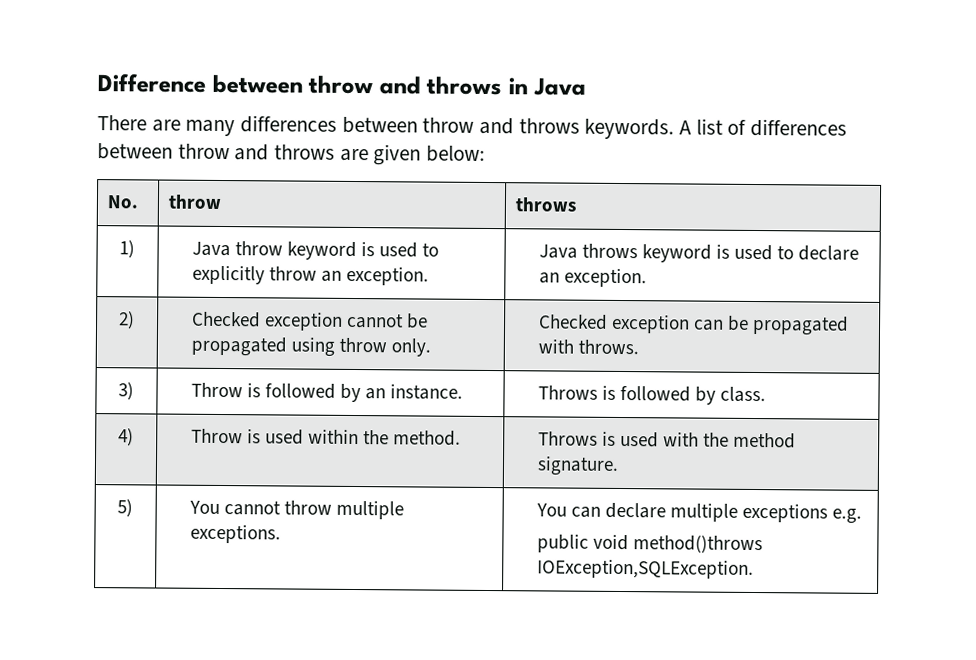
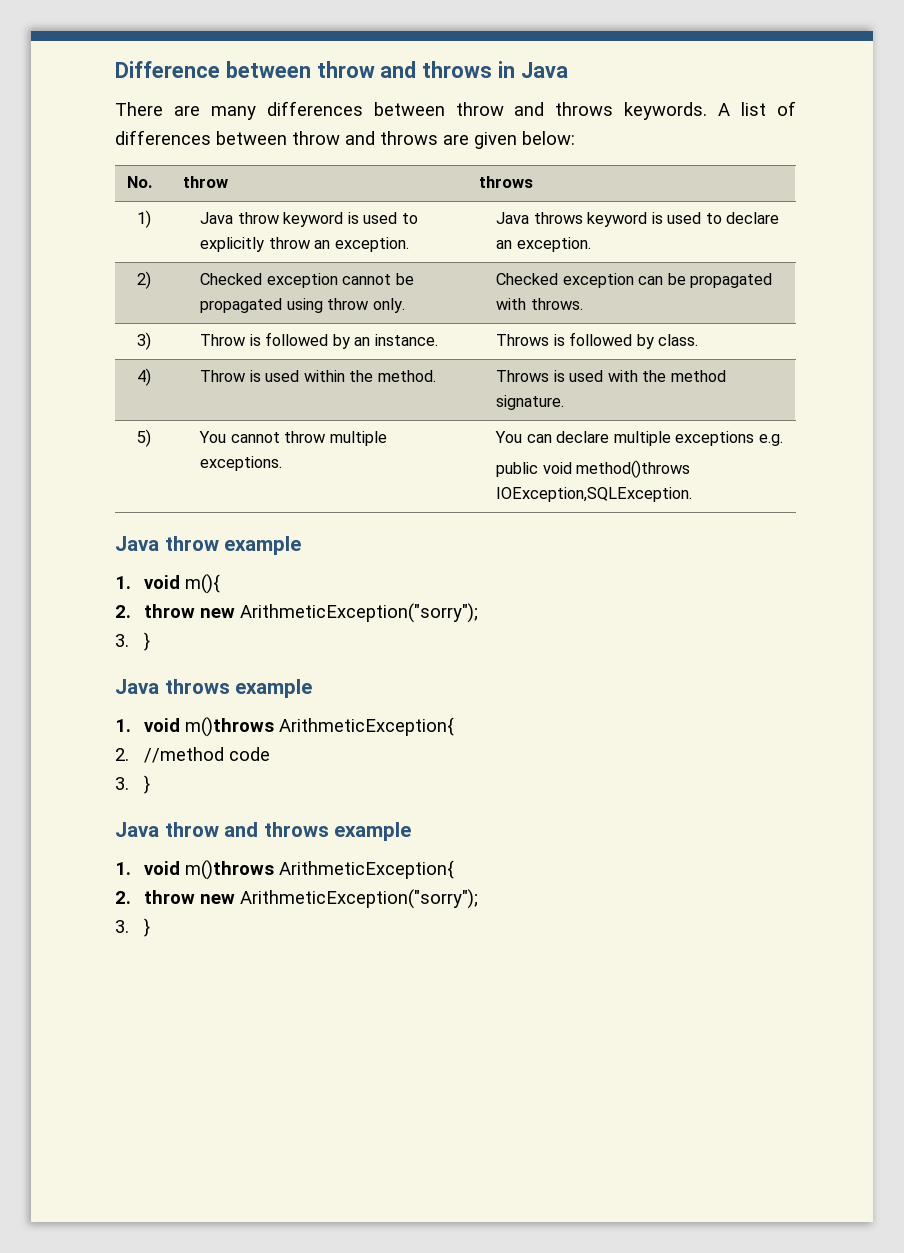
(754, 569) none -> [115,536,302,555] [115,574,220,594] [115,603,478,623] [115,632,150,651] [115,679,313,698] [115,717,454,737] [115,747,270,763] [115,775,150,794] [115,822,412,841] [115,860,454,880] [115,889,478,909] [115,918,150,937] // Java throw example // 1. void m(){ // 2. throw new ArithmeticException("sorry"); // 3. } // Java throws example // 1. void m()throws ArithmeticException{ // 2. //method code // 3. } // Java throw and throws example // 1. void m()throws ArithmeticException{ // 2. throw new ArithmeticException("sorry"); // 3. }

